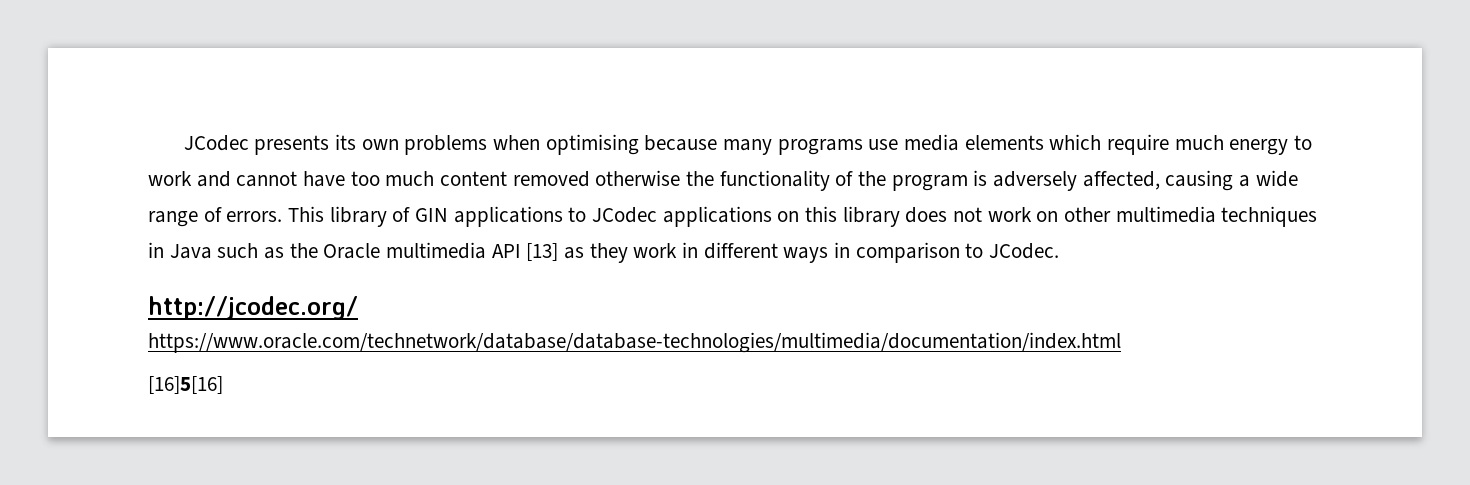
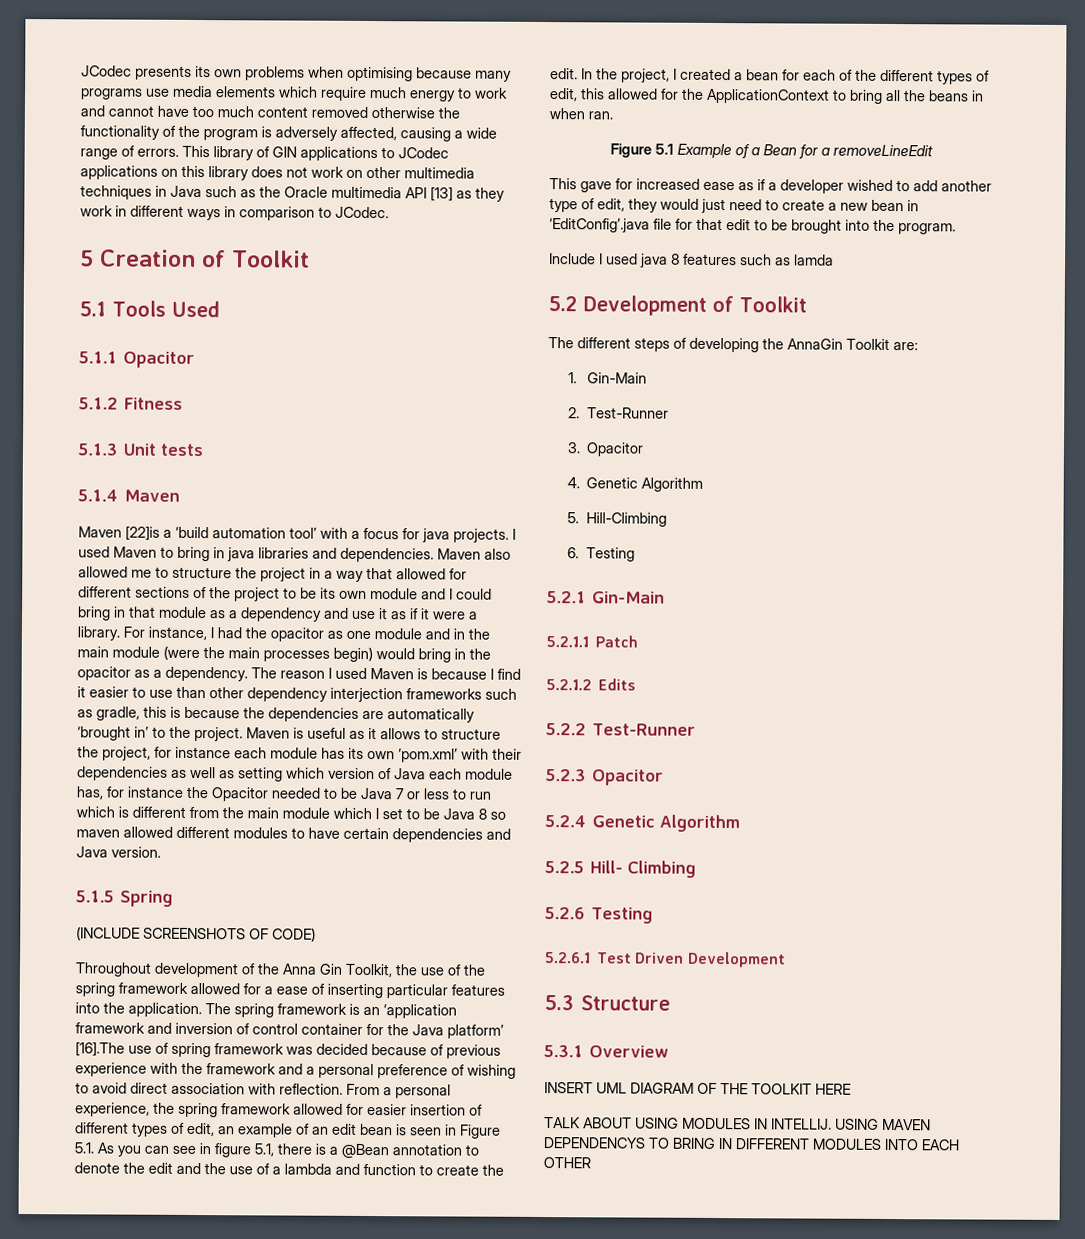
[148,296,358,320] [148,332,1121,353] [148,376,223,394] http://jcodec.org/ // https://www.oracle.com/technetwork/database/database-technologies/multimedia/documentation/index.html // [16]5[16] -> [80,249,311,268] [79,300,221,318] [79,351,196,368] [79,397,184,410] [78,443,205,457] [78,489,181,502] [78,525,516,543] [78,546,511,563] [78,566,467,582] [78,586,492,602] [77,606,478,622] [77,626,490,642] [77,645,491,663] [77,666,521,682] [77,686,517,703] [77,706,475,723] [77,726,501,742] [77,746,522,763] [77,766,513,782] [76,786,492,802] [76,806,506,820] [76,826,511,843] [76,846,161,858] [76,890,174,907] [76,926,316,942] [75,962,486,978] [75,982,505,999] [75,1002,457,1019] [75,1022,504,1039] [75,1041,501,1059] [75,1062,516,1079] [75,1082,451,1099] [75,1102,483,1118] [75,1122,501,1139] [74,1142,479,1159] [74,1162,504,1176] [550,68,990,85] [549,88,984,104] [549,108,613,120] [610,143,933,159] [549,178,992,194] [549,198,919,214] [549,218,956,235] [549,253,834,268] [548,295,808,316] [548,337,918,353] [567,372,648,384] [567,407,670,419] [566,442,645,457] [566,477,704,492] [566,512,668,527] [566,547,636,562] [547,591,666,604] [546,635,639,648] [546,678,637,691] [546,723,697,736] [546,769,665,786] [545,814,741,833] [545,860,697,878] [545,907,654,924] [545,951,786,968] [544,995,671,1011] [544,1045,670,1058] [544,1082,851,1095] [544,1117,931,1131] [543,1137,960,1151] [543,1157,591,1169] 5 Creation of Toolkit // 5.1 Tools Used // 5.1.1 Opacitor // 5.1.2 Fitness // 5.1.3 Unit tests // 5.1.4 Maven // Maven [22]is a ‘build automation tool’ with a focus for java projects. I used Maven to bring in java libraries and dependencies. Maven also allowed me to structure the project in a way that allowed for different sections of the project to be its own module and I could bring in that module as a dependency and use it as if it were a library. For instance, I had the opacitor as one module and in the main module (were the main processes begin) would bring in the opacitor as a dependency. The reason I used Maven is because I find it easier to use than other dependency interjection frameworks such as gradle, this is because the dependencies are automatically ‘brought in’ to the project. Maven is useful as it allows to structure the project, for instance each module has its own ‘pom.xml’ with their dependencies as well as setting which version of Java each module has, for instance the Opacitor needed to be Java 7 or less to run which is different from the main module which I set to be Java 8 so maven allowed different modules to have certain dependencies and Java version. // 5.1.5 Spring // (INCLUDE SCREENSHOTS OF CODE) // Throughout development of the Anna Gin Toolkit, the use of the spring framework allowed for a ease of inserting particular features into the application. The spring framework is an ‘application framework and inversion of control container for the Java platform’ [16].The use of spring framework was decided because of previous experience with the framework and a personal preference of wishing to avoid direct association with reflection. From a personal experience, the spring framework allowed for easier insertion of different types of edit, an example of an edit bean is seen in Figure 5.1. As you can see in figure 5.1, there is a @Bean annotation to denote the edit and the use of a lambda and function to create the edit. In the project, I created a bean for each of the different types of edit, this allowed for the ApplicationContext to bring all the beans in when ran. // Figure 5.1 Example of a Bean for a removeLineEdit // This gave for increased ease as if a developer wished to add another type of edit, they would just need to create a new bean in ‘EditConfig’.java file for that edit to be brought into the program. // Include I used java 8 features such as lamda // 5.2 Development of Toolkit // The different steps of developing the AnnaGin Toolkit are: // 1. Gin-Main // 2. Test-Runner // 3. Opacitor // 4. Genetic Algorithm // 5. Hill-Climbing // 6. Testing // 5.2.1 Gin-Main // 5.2.1.1 Patch // 5.2.1.2 Edits // 5.2.2 Test-Runner // 5.2.3 Opacitor // 5.2.4 Genetic Algorithm // 5.2.5 Hill- Climbing // 5.2.6 Testing // 5.2.6.1 Test Driven Development // 5.3 Structure // 5.3.1 Overview // INSERT UML DIAGRAM OF THE TOOLKIT HERE // TALK ABOUT USING MODULES IN INTELLIJ. USING MAVEN DEPENDENCYS TO BRING IN DIFFERENT MODULES INTO EACH OTHER

